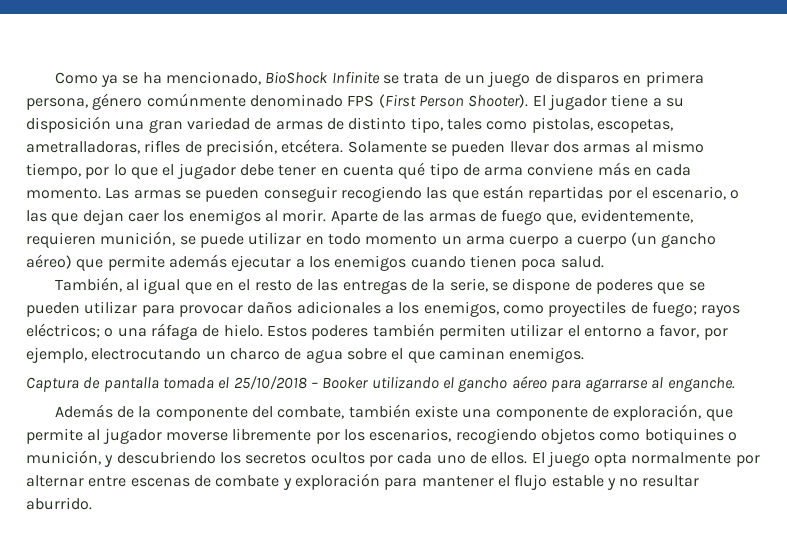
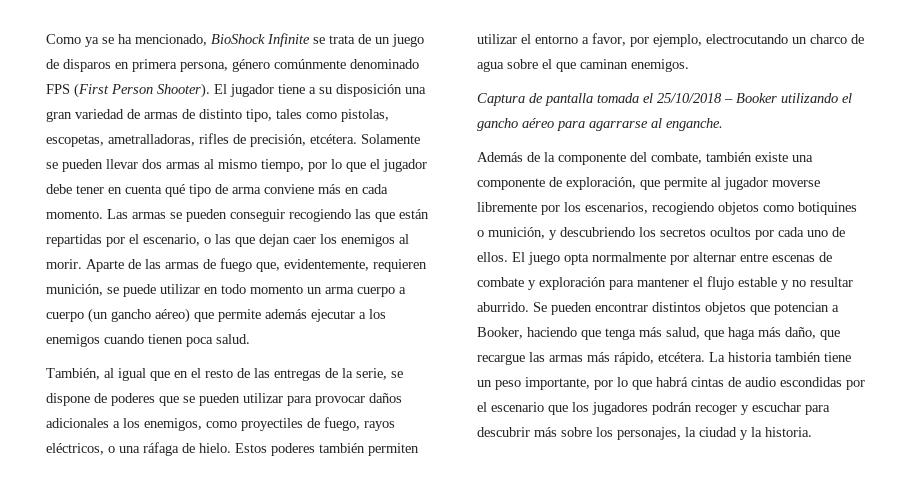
[651,301,741,317] [26,323,100,338] fuego; rayos eléctricos; -> [324,417,395,431] [46,443,104,455] fuego, rayos eléctricos,
(92, 503) none -> [533,302,839,315] [477,327,840,340] [477,352,851,365] [477,377,865,390] [477,402,830,415] [477,427,812,440] Se pueden encontrar distintos objetos que potencian a Booker, haciendo que tenga más salud, que haga más daño, que recargue las armas más rápido, etcétera. La historia también tiene un peso importante, por lo que habrá cintas de audio escondidas por el escenario que los jugadores podrán recoger y escuchar para descubrir más sobre los personajes, la ciudad y la historia.

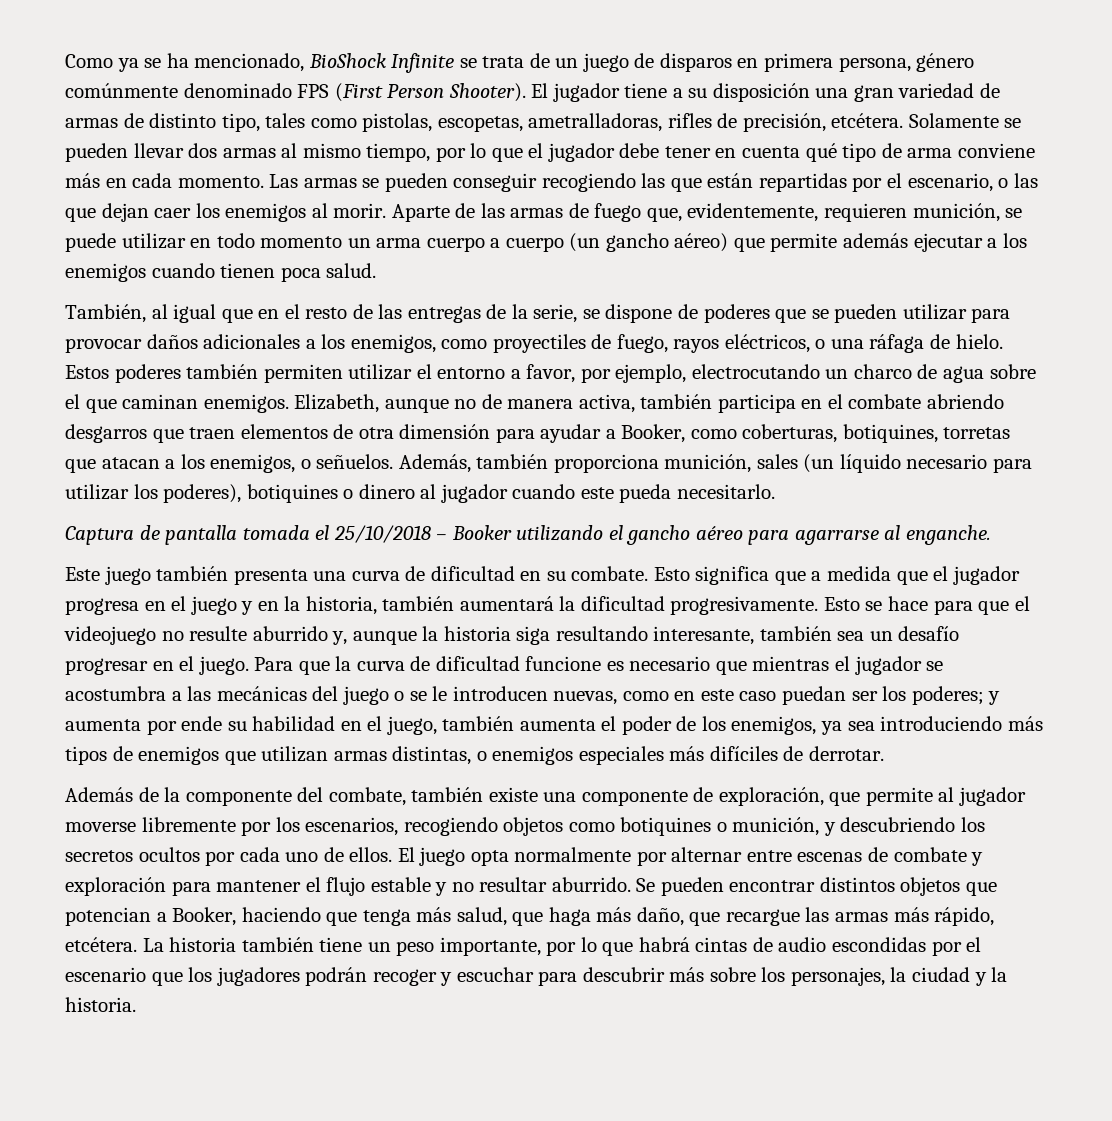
(689, 65) none -> [294,394,1005,413] [65,424,1011,443] [65,454,1033,473] [65,484,775,503] Elizabeth, aunque no de manera activa, también participa en el combate abriendo desgarros que traen elementos de otra dimensión para ayudar a Booker, como coberturas, botiquines, torretas que atacan a los enemigos, o señuelos. Además, también proporciona munición, sales (un líquido necesario para utilizar los poderes), botiquines o dinero al jugador cuando este pueda necesitarlo.
(723, 124) none -> [65,566,1020,585] [65,596,1030,615] [64,626,960,645] [65,656,944,675] [65,686,1001,705] [65,716,1043,735] [65,746,884,765] // Este juego también presenta una curva de dificultad en su combate. Esto significa que a medida que el jugador progresa en el juego y en la historia, también aumentará la dificultad progresivamente. Esto se hace para que el videojuego no resulte aburrido y, aunque la historia siga resultando interesante, también sea un desafío progresar en el juego. Para que la curva de dificultad funcione es necesario que mientras el jugador se acostumbra a las mecánicas del juego o se le introducen nuevas, como en este caso puedan ser los poderes; y aumenta por ende su habilidad en el juego, también aumenta el poder de los enemigos, ya sea introduciendo más tipos de enemigos que utilizan armas distintas, o enemigos especiales más difíciles de derrotar.

